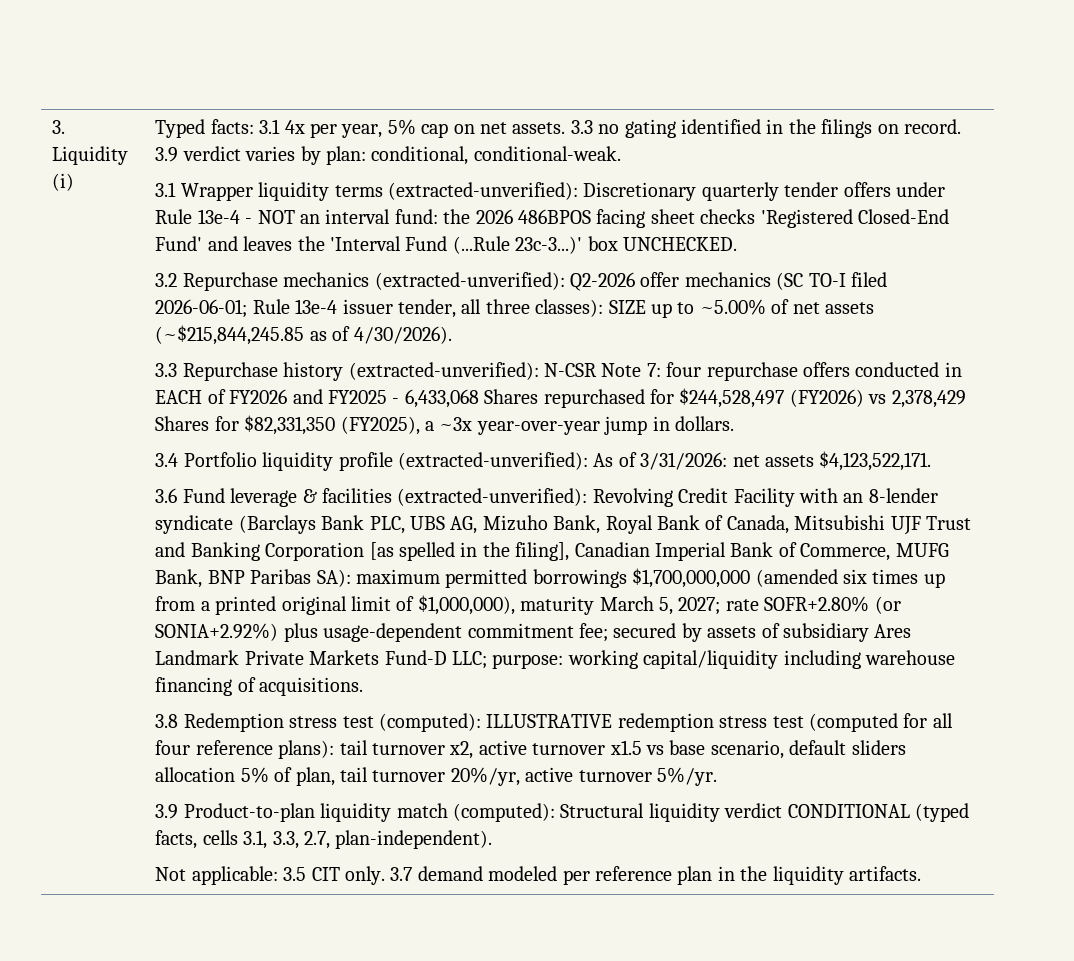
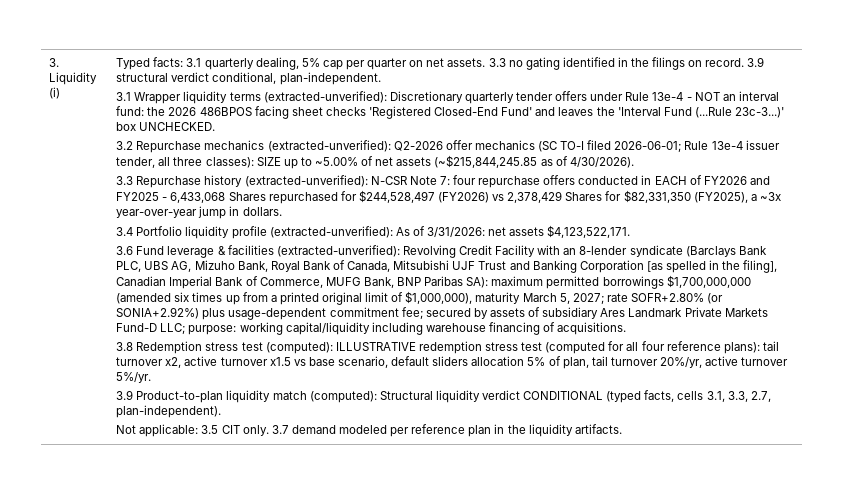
[284,119,449,138] 4x per year, 5% cap -> [204,57,408,70] quarterly dealing, 5% cap per quarter
[182,146,621,165] verdict varies by plan: conditional, conditional-weak. -> [116,72,381,85] structural verdict conditional, plan-independent.

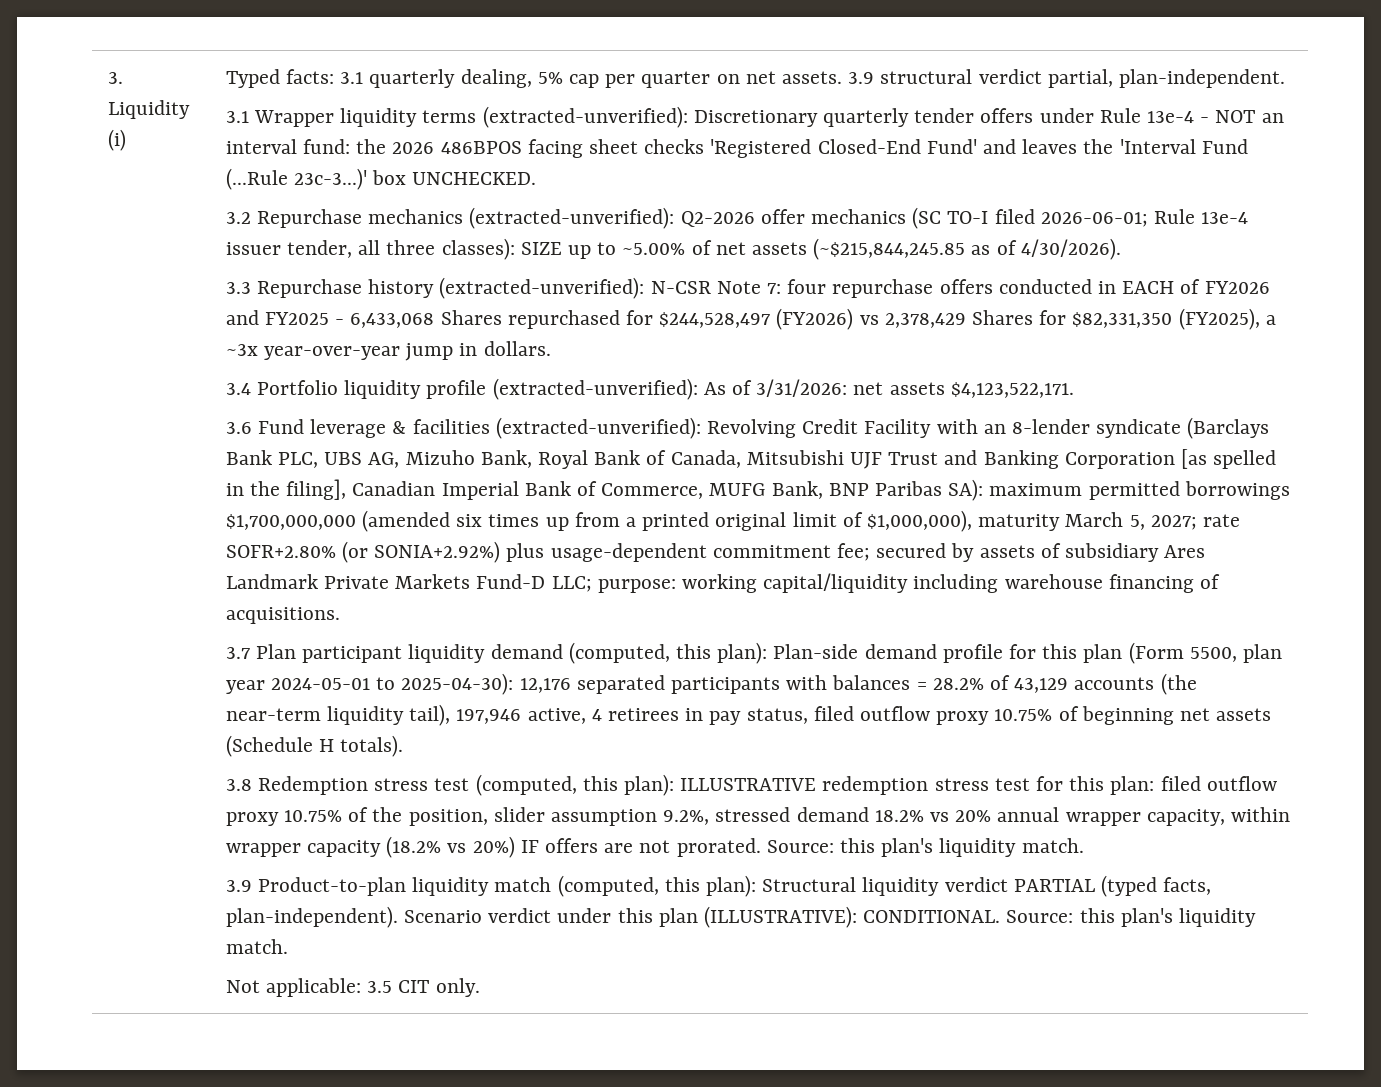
[488,57,745,70] 3.3 no gating identified in the filings on record. -> (843, 77) none
[212,72,277,84] conditional, -> [1047,69,1113,88] partial,
(627, 328) none -> [225,642,1283,664] [225,673,1197,695] [225,704,1272,726] [225,735,404,757] // 3.7 Plan participant liquidity demand (computed, this plan): Plan-side demand profile for this plan (Form 5500, plan year 2024-05-01 to 2025-04-30): 12,176 separated participants with balances = 28.2% of 43,129 accounts (the near-term liquidity tail), 197,946 active, 4 retirees in pay status, filed outflow proxy 10.75% of beginning net assets (Schedule H totals).
[265,342,333,354] (computed): -> [475,774,674,796] (computed, this plan):
[545,341,779,354] [116,356,789,369] [116,372,152,383] (computed for all four reference plans): tail turnover x2, active turnover x1.5 vs base scenario, default sliders allocation 5% of plan, tail turnover 20%/yr, active turnover 5%/yr. -> [1036,776,1277,795] [225,807,1291,826] [225,836,1084,858] for this plan: filed outflow proxy 10.75% of the position, slider assumption 9.2%, stressed demand 18.2% vs 20% annual wrapper capacity, within wrapper capacity (18.2% vs 20%) IF offers are not prorated. Source: this plan's liquidity match.
[309,391,377,403] (computed): -> [557,875,756,897] (computed, this plan):
[523,391,604,400] CONDITIONAL -> [1013,879,1095,892] PARTIAL
[677,391,771,402] [116,405,222,418] cells 3.1, 3.3, 2.7, plan-independent). -> [225,906,1257,928] [225,939,288,954] plan-independent). Scenario verdict under this plan (ILLUSTRATIVE): CONDITIONAL. Source: this plan's liquidity match.
[271,424,622,437] 3.7 demand modeled per reference plan in the liquidity artifacts. -> (480, 987) none

